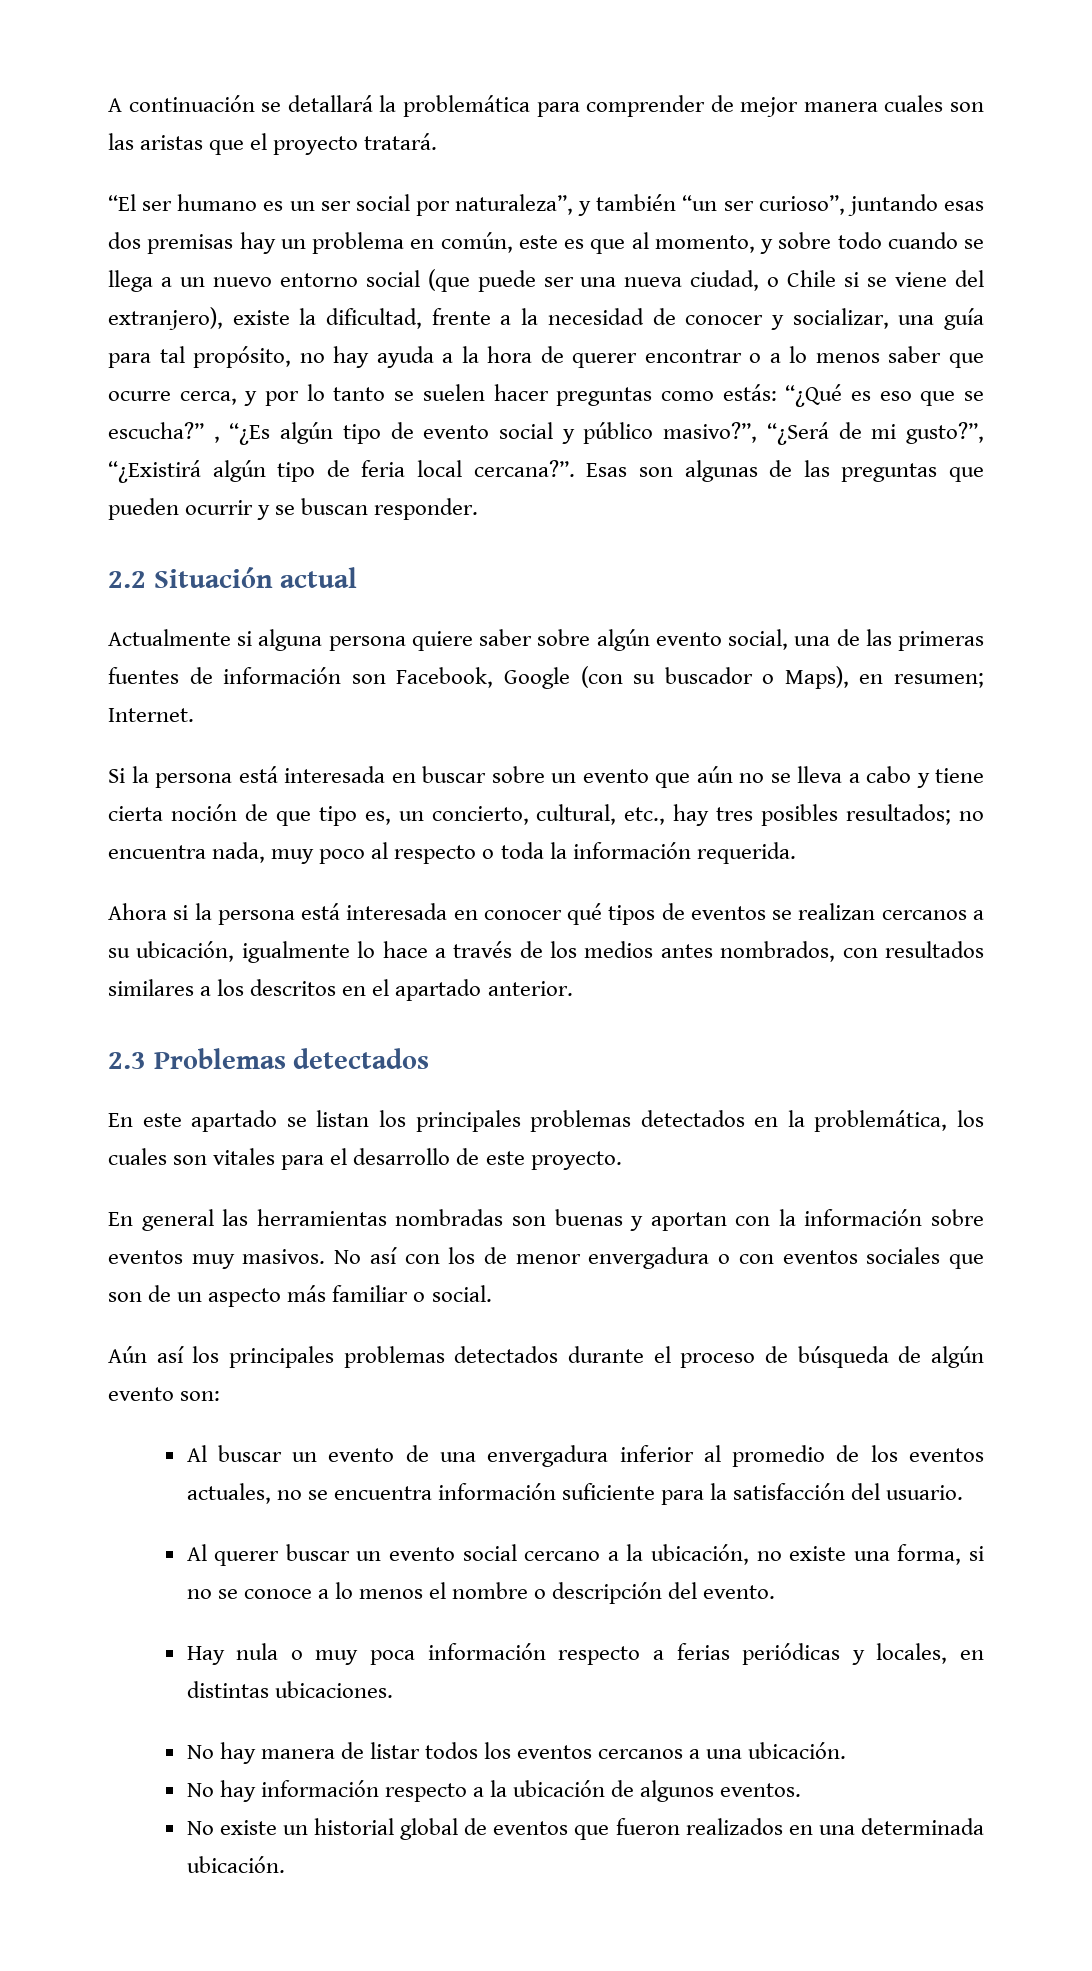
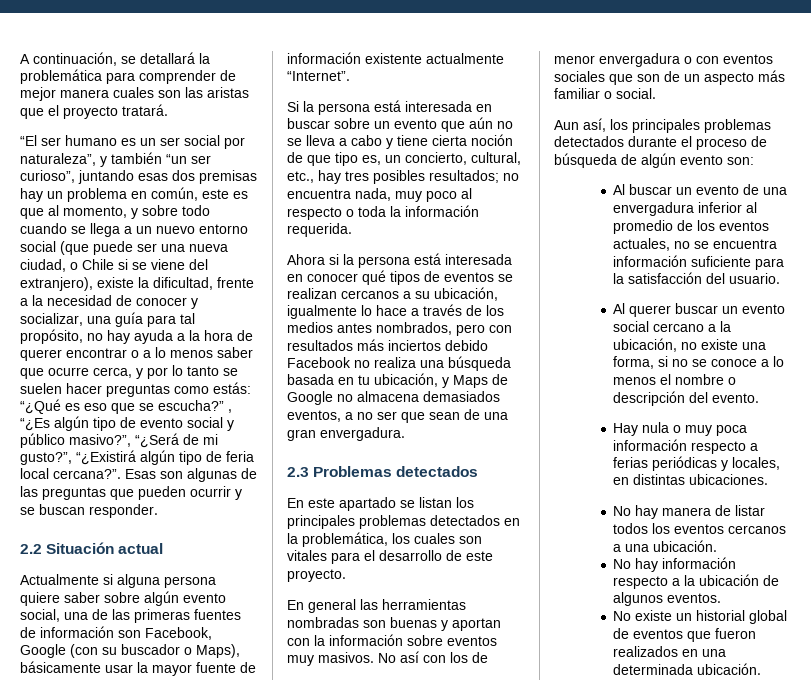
[128,95,255,112] continuación -> [33,52,117,66] continuación,
[859,672,985,688] [108,708,194,722] en resumen; Internet. -> [20,661,256,676] [287,52,504,64] [287,71,350,81] básicamente usar la mayor fuente de información existente actualmente “Internet”.
(836, 951) none -> [456,324,485,336] pero
[108,979,573,1001] similares a los descritos en el apartado anterior. -> [357,339,488,351] [287,356,511,371] [287,373,508,388] [287,391,500,405] [287,409,508,423] [287,427,405,441] más inciertos debido Facebook no realiza una búsqueda basada en tu ubicación, y Maps de Google no almacena demasiados eventos, a no ser que sean de una gran envergadura.
[108,1346,184,1363] Aún así -> [554,118,606,132] Aun así,

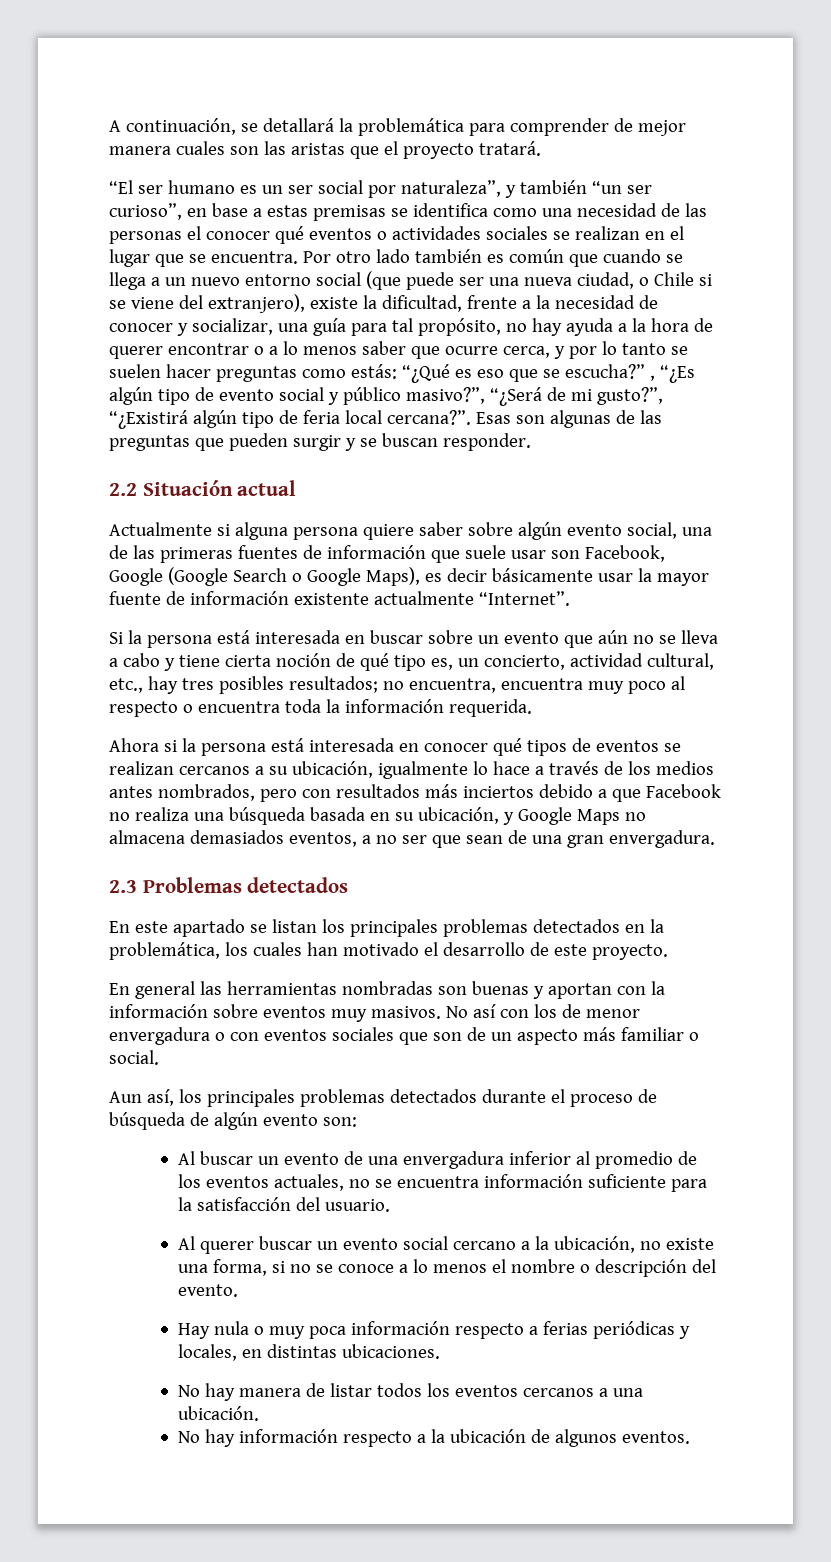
[78,170,257,184] [20,187,248,202] [20,205,210,219] juntando esas dos premisas hay un problema en común, este es que al momento, y sobre todo -> [186,203,707,221] [109,226,684,244] [109,249,598,267] en base a estas premisas se identifica como una necesidad de las personas el conocer qué eventos o actividades sociales se realizan en el lugar que se encuentra. Por otro lado también es común que
[190,486,231,497] ocurrir -> [292,435,341,451] surgir
[118,627,212,640] [20,644,240,658] son Facebook, Google (con su buscador o Maps), -> [430,545,665,563] [109,567,487,586] que suele usar son Facebook, Google (Google Search o Google Maps), es decir
[307,155,331,166] que -> [359,653,389,671] qué
(467, 158) none -> [569,653,643,667] actividad
[287,188,391,201] encuentra nada, -> [408,678,583,693] encuentra, encuentra
(354, 213) none -> [197,701,280,713] encuentra
(488, 345) none -> [597,789,641,802] a que
[358,375,370,385] tu -> [394,812,414,821] su
[453,374,508,388] [287,391,333,405] Maps de Google -> [517,807,620,825] Google Maps
[459,536,482,544] [287,550,360,564] son vitales para -> [306,942,419,956] han motivado
[613,610,788,624] [613,628,757,642] [613,646,727,657] [613,663,762,675] // No existe un historial global de eventos que fueron realizados en una determinada ubicación. -> (690, 1437) none

